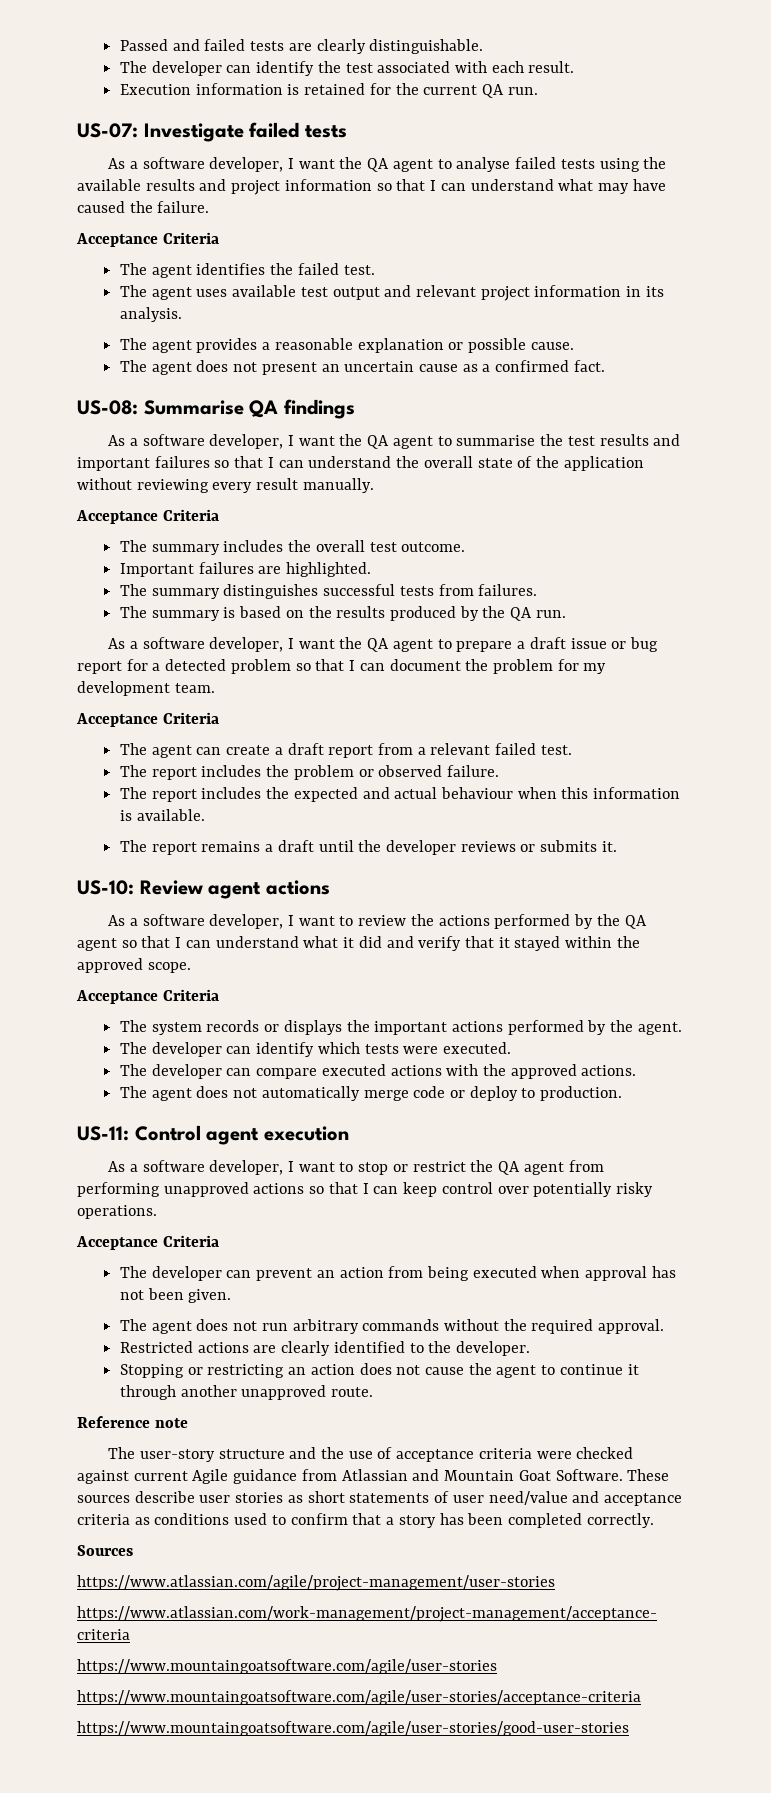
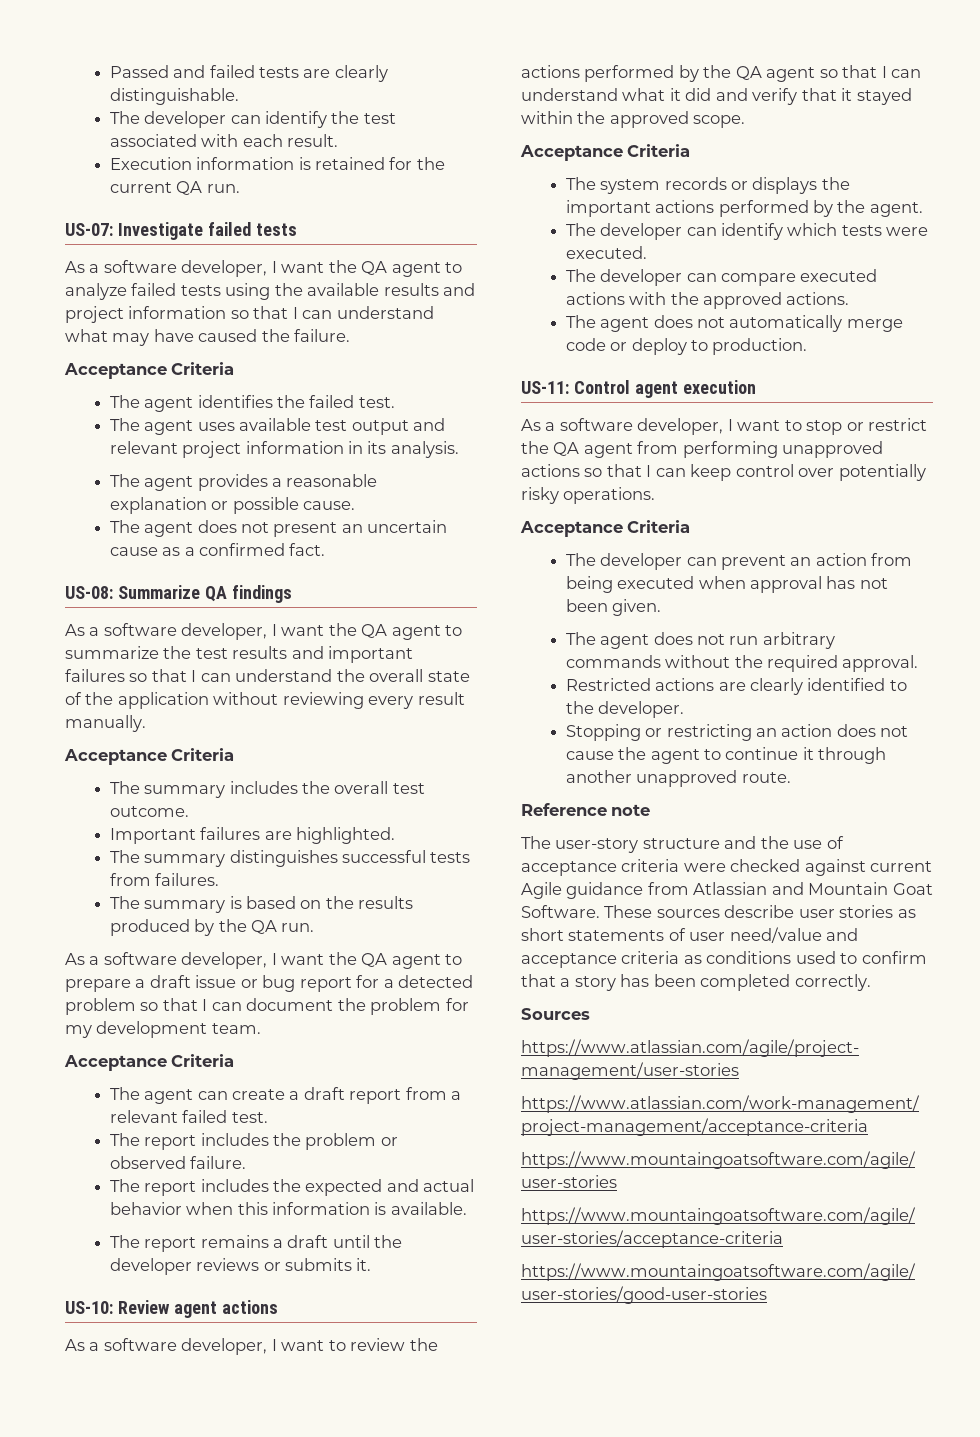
[456,157,511,172] analyse -> [65,283,127,300] analyze
[143,400,244,415] Summarise -> [117,585,200,599] Summarize
[456,435,536,446] summarise -> [65,646,159,659] summarize
[440,787,513,799] behaviour -> [109,1202,182,1215] behavior

